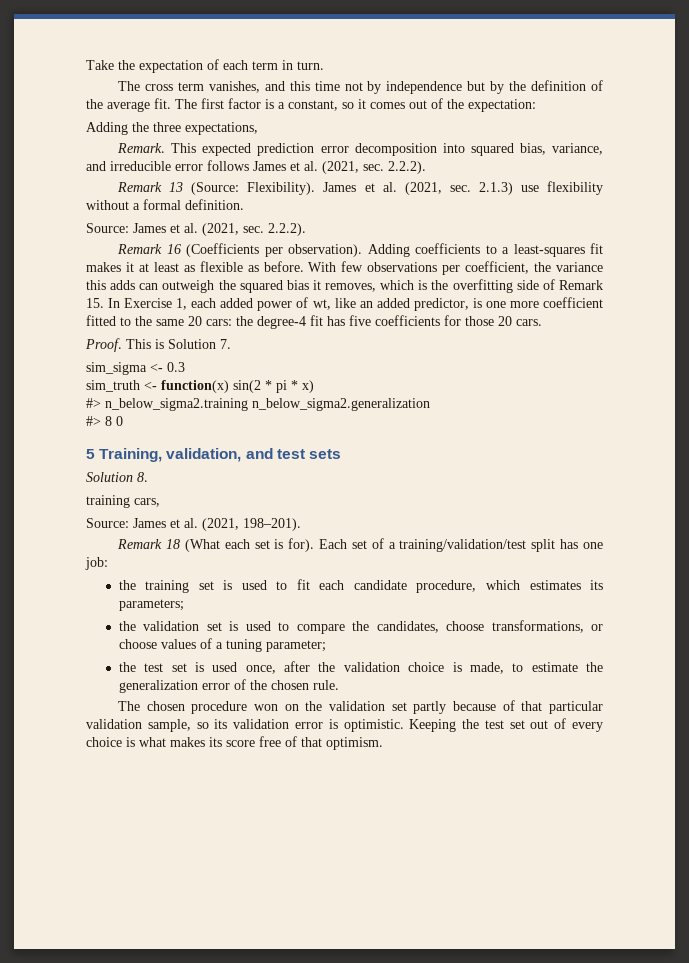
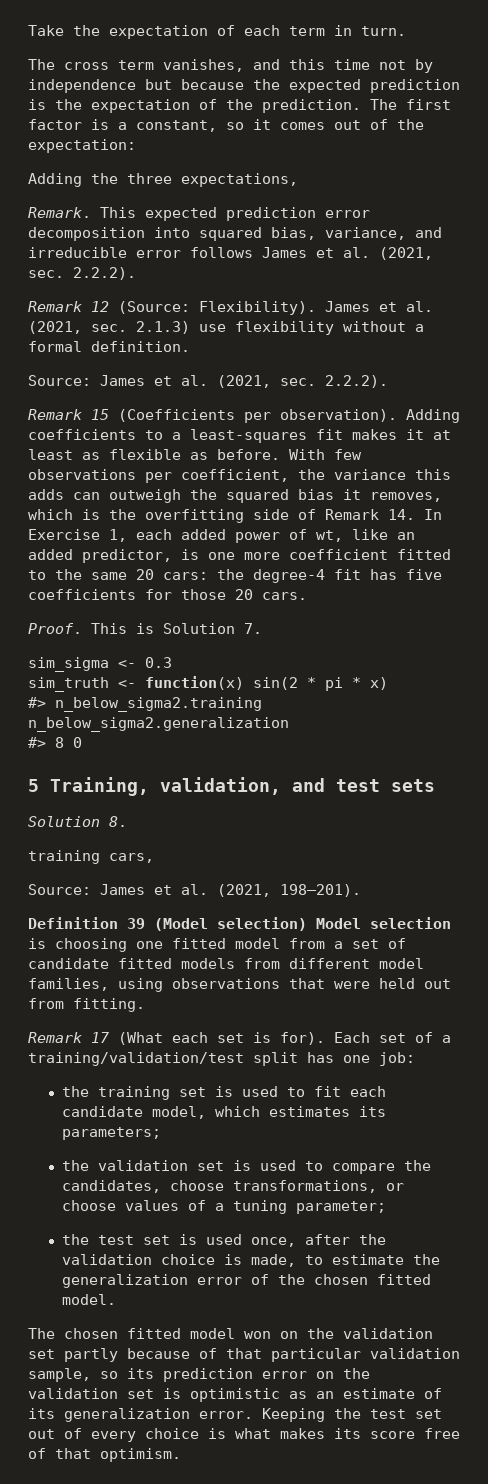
[490,80,603,94] [86,98,171,112] by the definition of the average fit. -> [181,79,460,93] [28,99,361,113] because the expected prediction is the expectation of the prediction.
[169,182,184,192] 13 -> [91,301,109,312] 12
[166,244,181,254] 16 -> [91,409,109,420] 15
[86,298,104,308] 15. -> [388,509,415,520] 14.
[117,539,180,549] // Remark 18 -> [28,917,451,931] [28,938,406,952] [28,958,424,969] [28,978,451,992] [28,998,145,1012] [28,1032,109,1043] // Definition 39 (Model selection) Model selection is choosing one fitted model from a set of candidate fitted models from different model families, using observations that were held out from fitting. // Remark 17
[416,580,477,593] procedure, -> [152,1106,207,1119] model,
[312,680,339,690] rule. -> [377,1274,432,1285] [62,1294,117,1305] fitted model.
[191,701,248,714] procedure -> [127,1328,235,1339] fitted model
[233,719,404,732] validation error is optimistic. -> [163,1368,370,1382] [28,1388,442,1402] [28,1408,253,1422] prediction error on the validation set is optimistic as an estimate of its generalization error.

